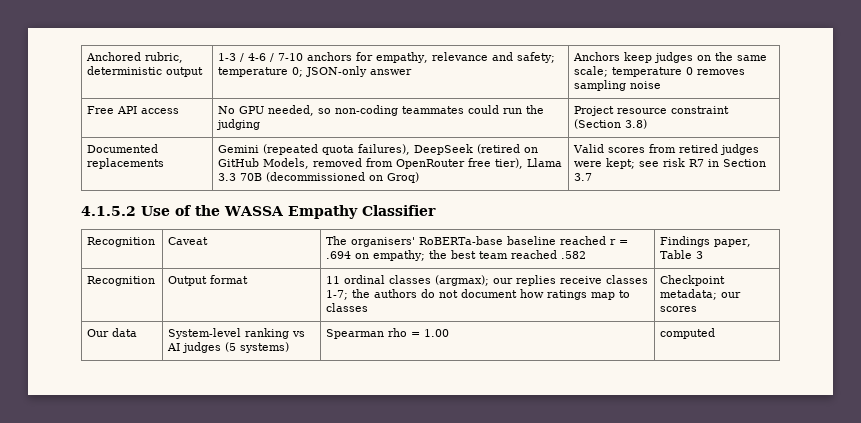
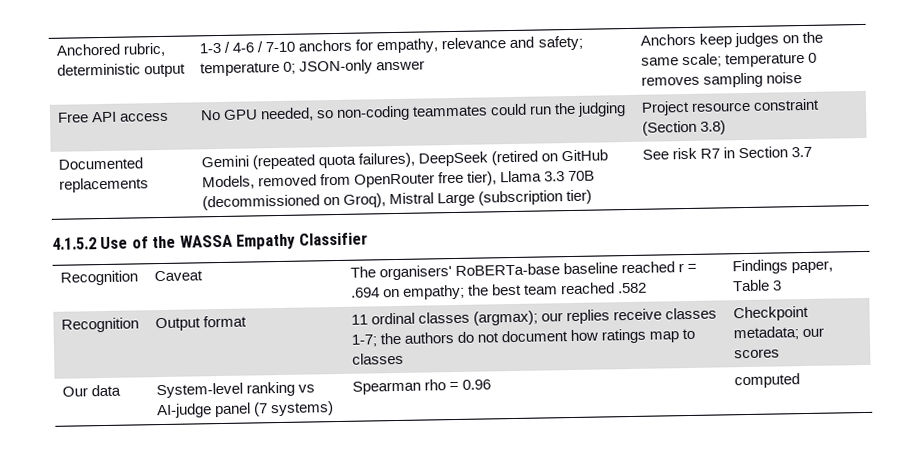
[387,172,420,183] [573,144,760,155] [574,158,660,169] Groq) | Valid scores from retired judges were kept; see -> [343,189,593,208] [642,149,670,160] Groq), Mistral Large (subscription tier) | See
[167,342,237,353] AI judges (5 -> [156,402,269,419] AI-judge panel (7
[424,329,450,337] 1.00 -> [462,379,492,390] 0.96

